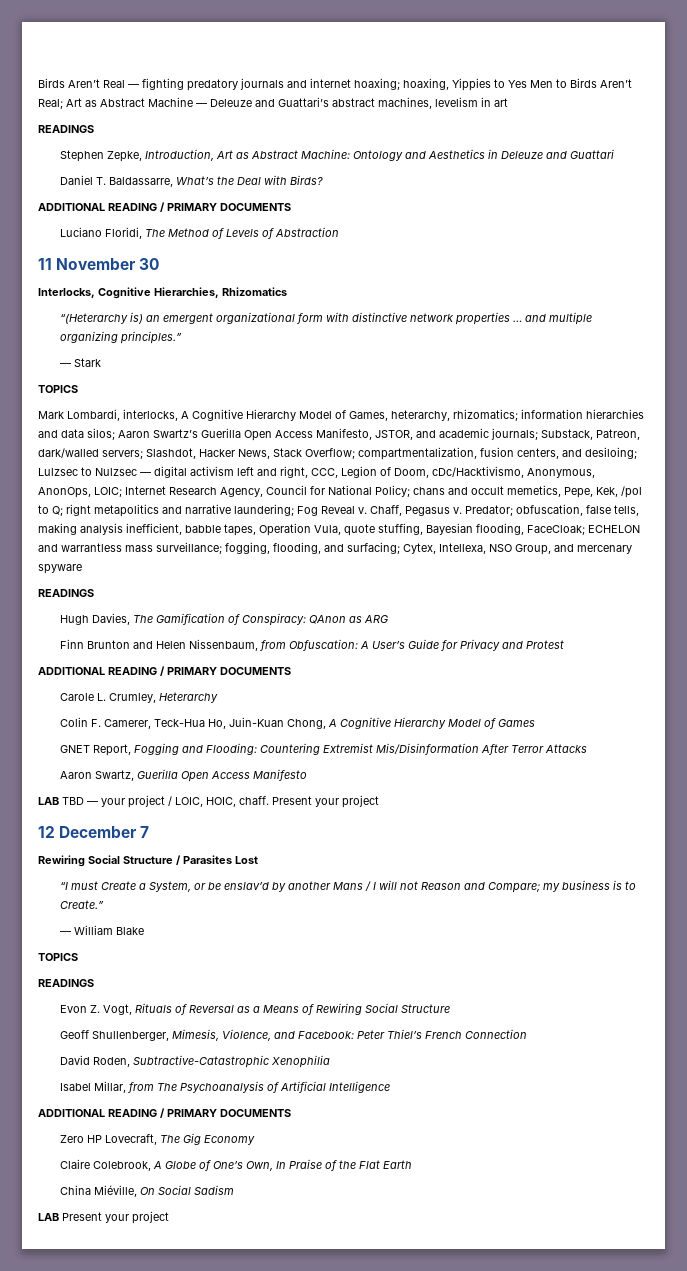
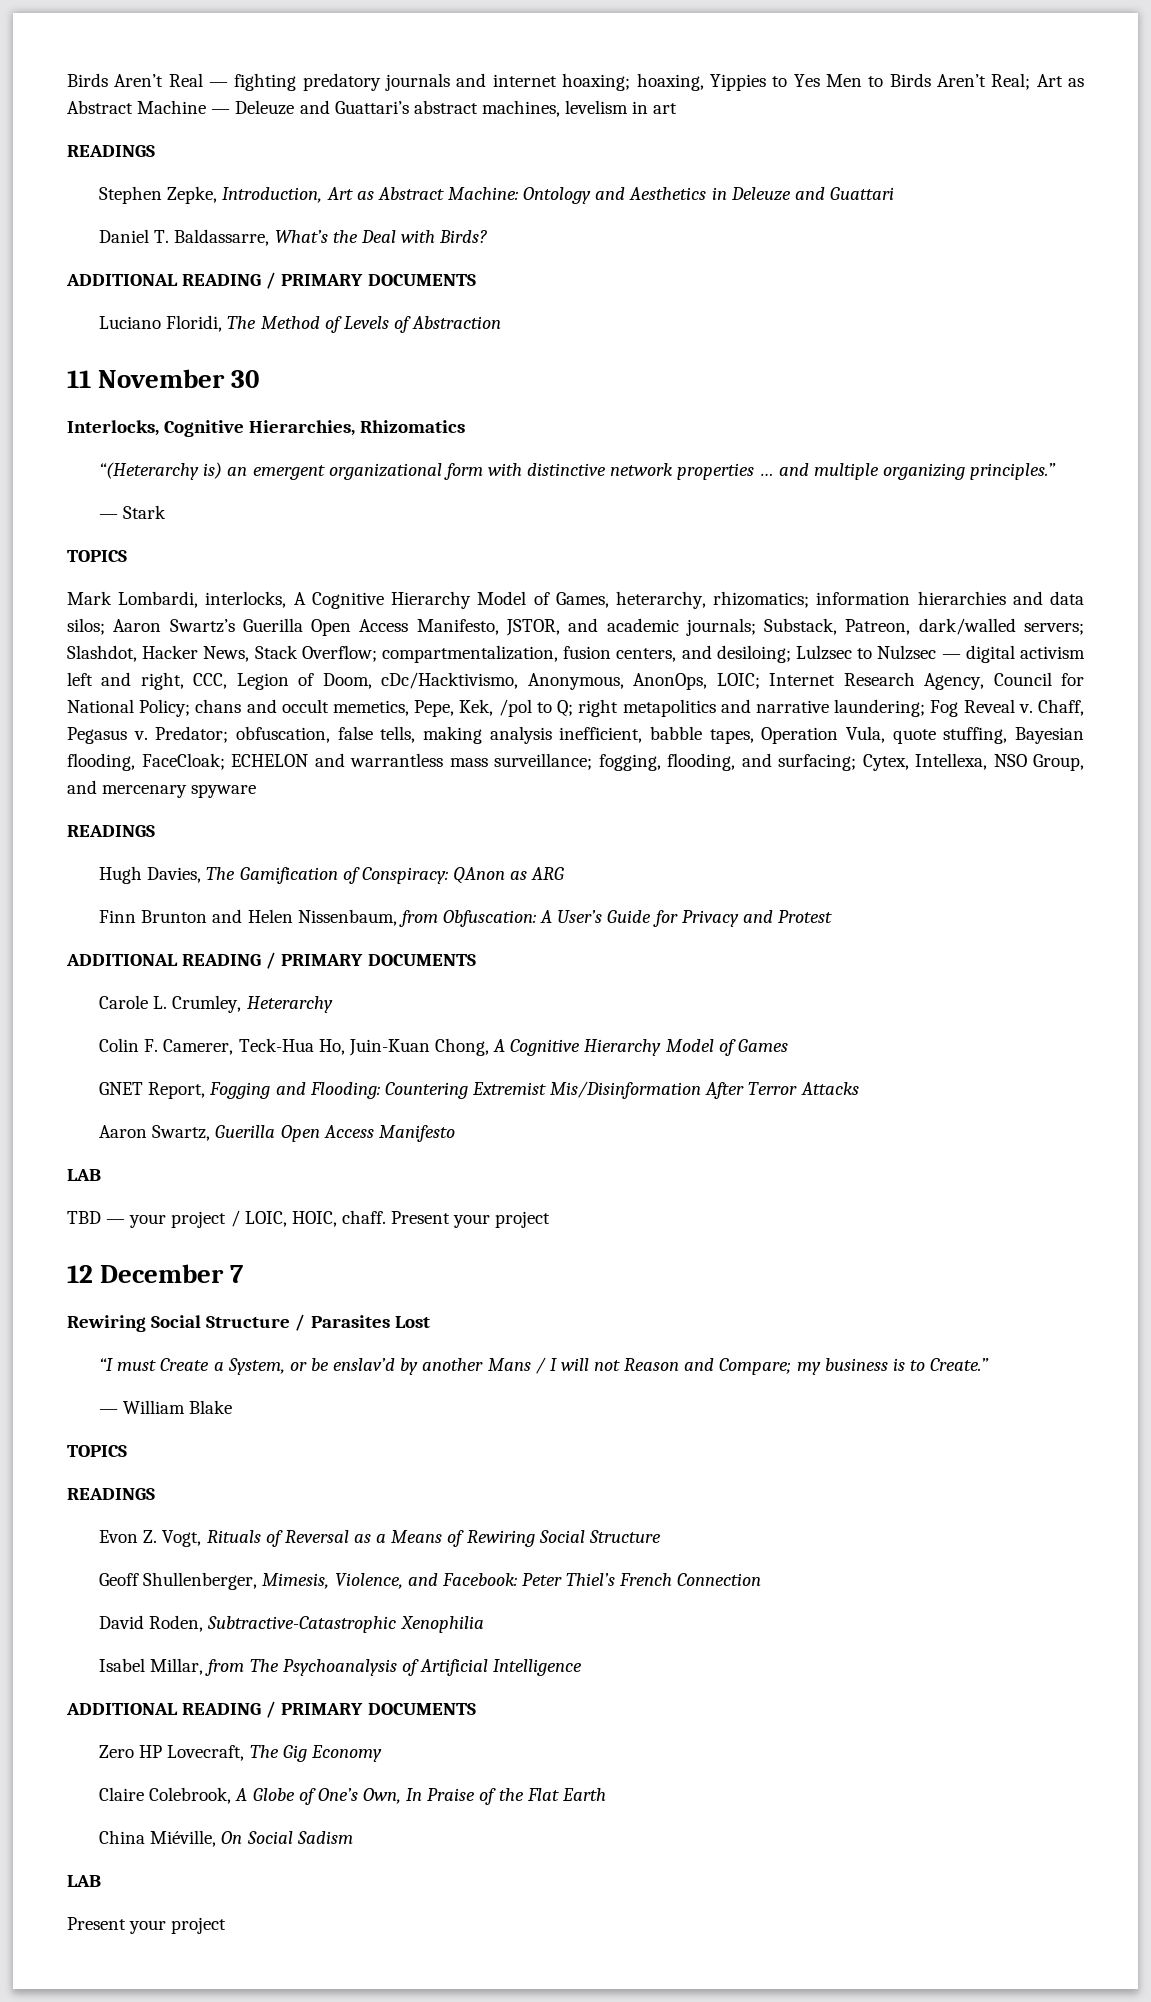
(59, 801) none -> (101, 1175) //
(59, 1217) none -> (101, 1881) //

